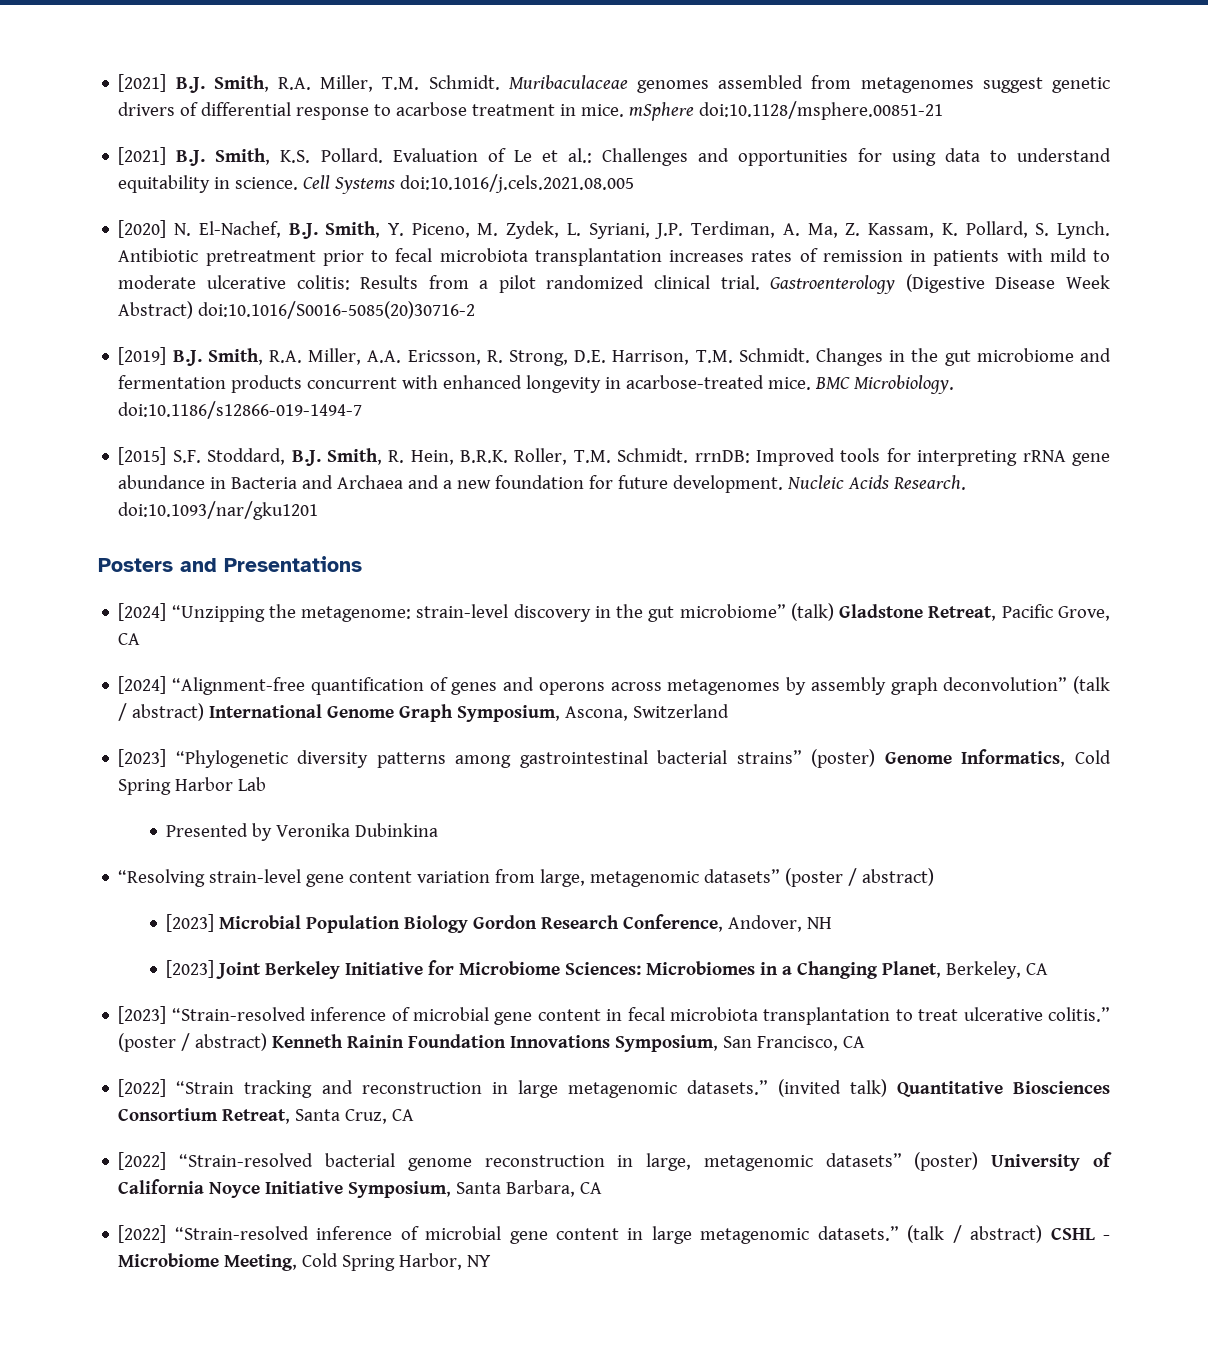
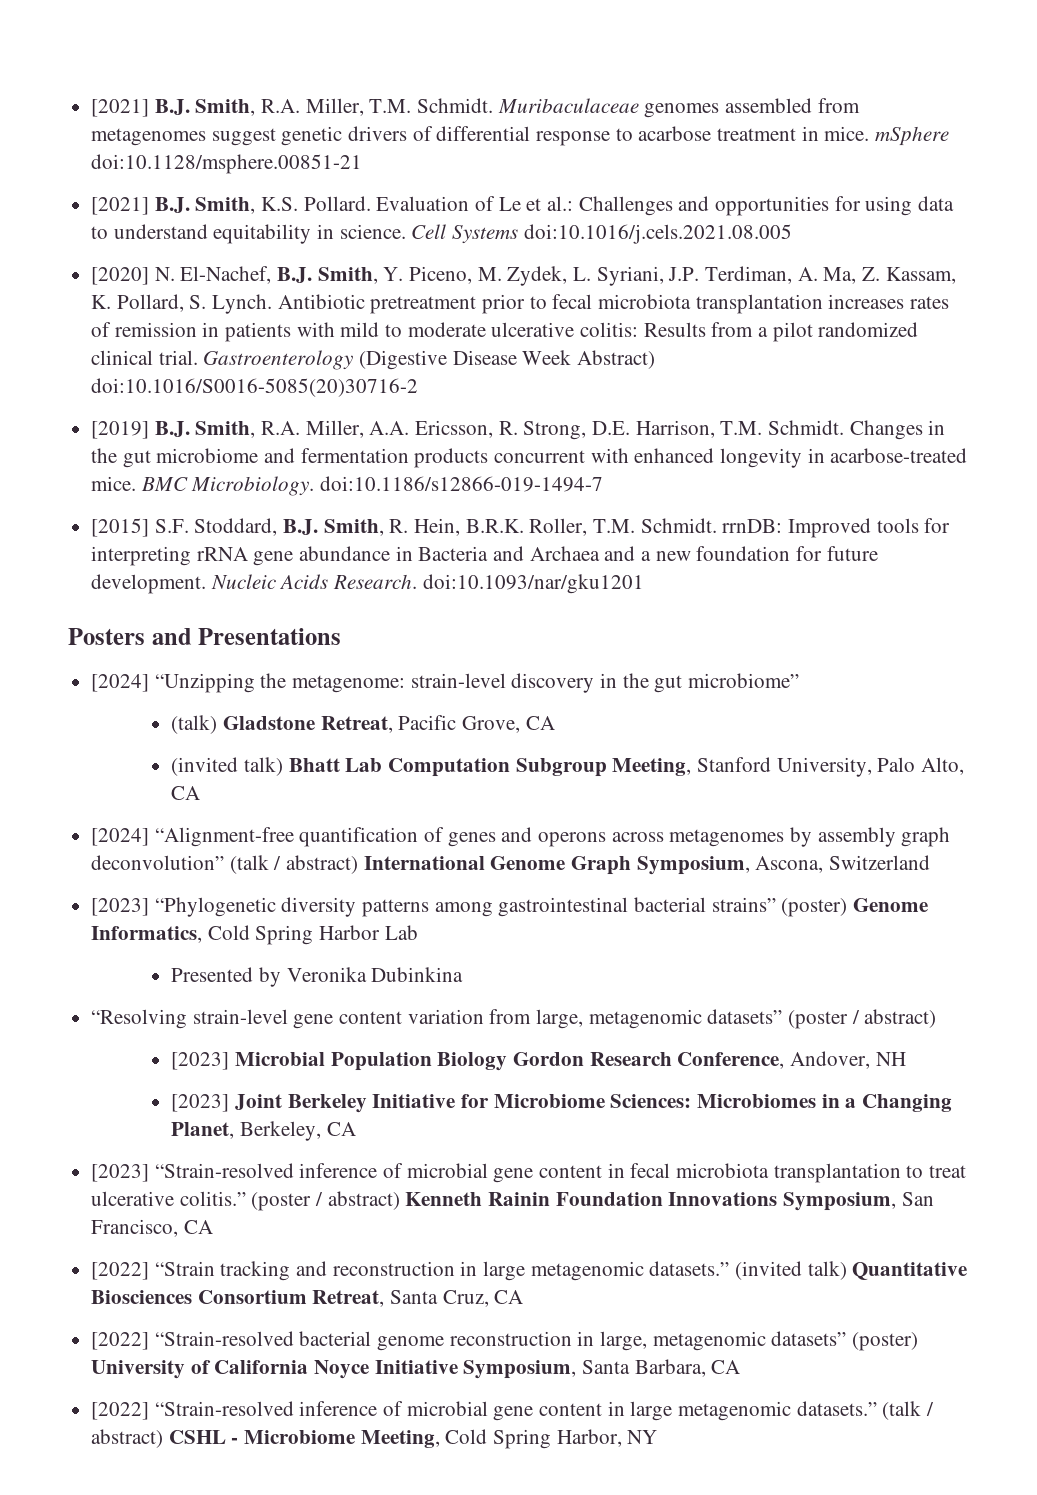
(786, 611) none -> (800, 680) //
(141, 639) none -> [171,757,965,777] [171,786,201,800] // (invited talk) Bhatt Lab Computation Subgroup Meeting, Stanford University, Palo Alto, CA

